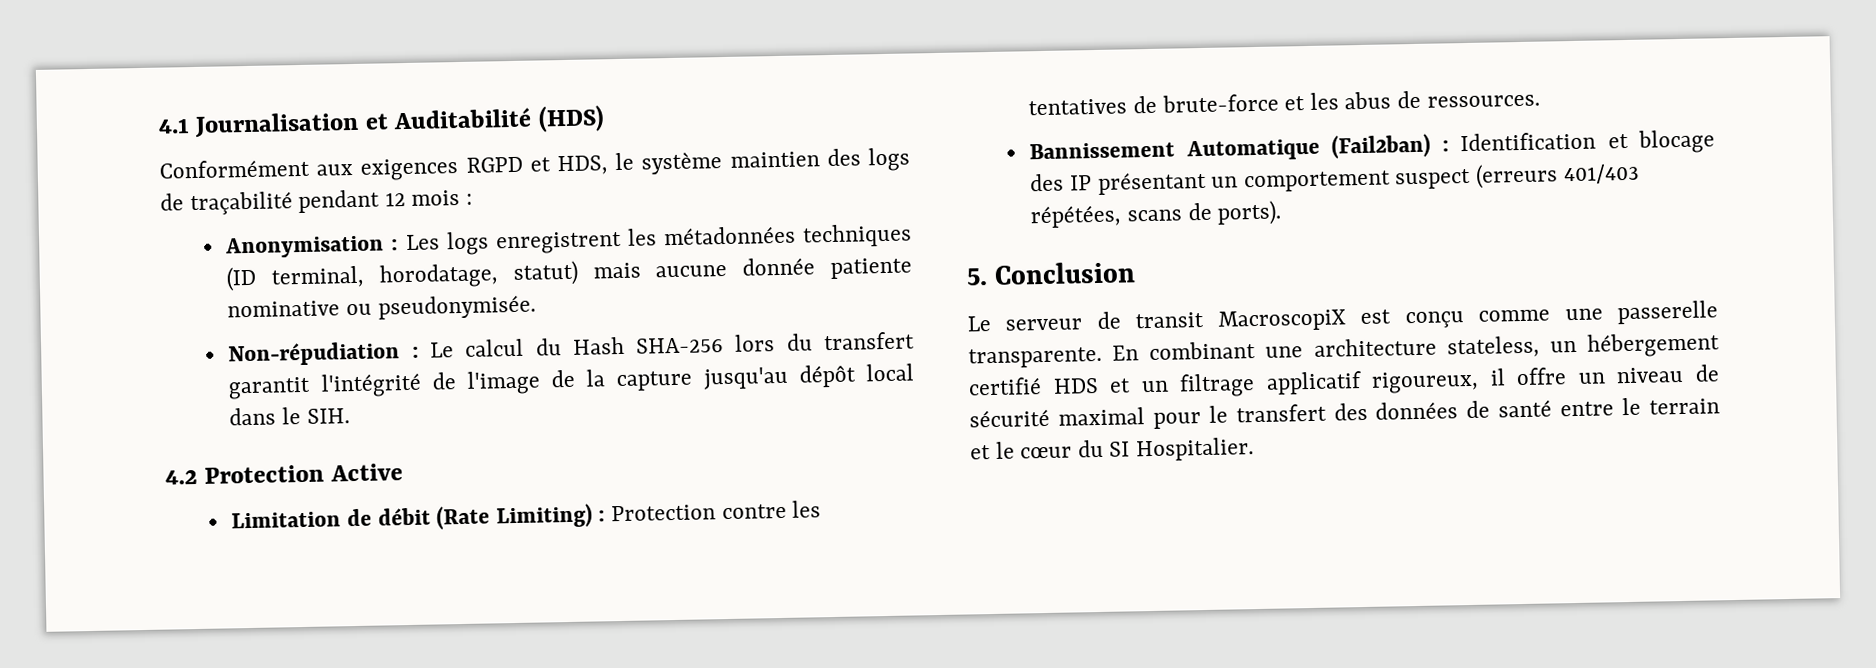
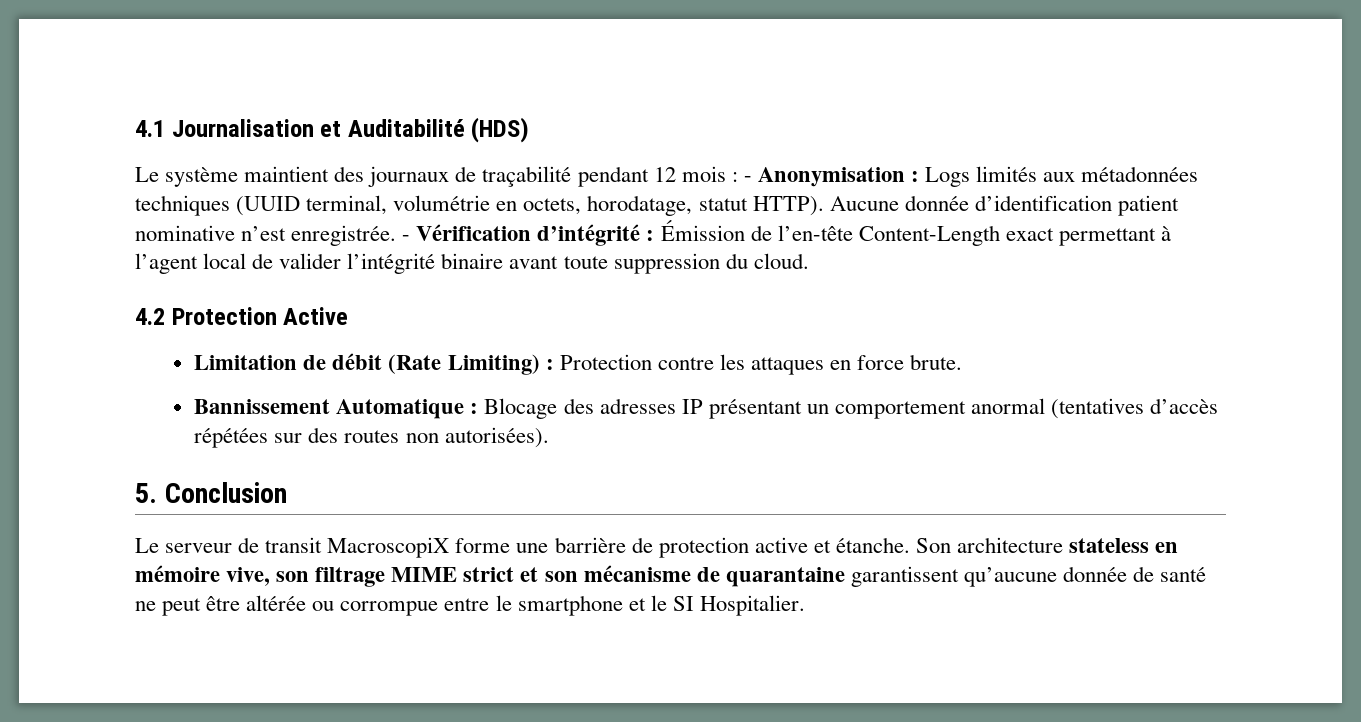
[159,147,910,181] Conformément aux exigences RGPD et HDS, le système maintien des logs -> [135,166,450,187] Le système maintient des journaux
(474, 199) // -> [743,176,752,182] -
[405,223,912,256] [226,257,912,292] [227,294,536,320] [228,331,915,367] [228,363,915,400] [229,407,350,426] Les logs enregistrent les métadonnées techniques (ID terminal, horodatage, statut) mais aucune donnée patiente nominative ou pseudonymisée. // Non-répudiation : Le calcul du Hash SHA-256 lors du transfert garantit l'intégrité de l'image de la capture jusqu'au dépôt local dans le SIH. -> [925,166,1199,187] [135,195,1179,216] [135,220,1171,246] [135,253,809,274] Logs limités aux métadonnées techniques (UUID terminal, volumétrie en octets, horodatage, statut HTTP). Aucune donnée d’identification patient nominative n’est enregistrée. - Vérification d’intégrité : Émission de l’en-tête Content-Length exact permettant à l’agent local de valider l’intégrité binaire avant toute suppression du cloud.
[1028,90,1540,116] [1029,129,1715,162] [1030,163,1640,195] [1030,200,1282,229] tentatives de brute-force et les abus de ressources. // Bannissement Automatique (Fail2ban) : Identification et blocage des IP présentant un comportement suspect (erreurs 401/403 répétées, scans de ports). -> [750,354,963,375] [194,398,1219,419] [194,427,549,448] attaques en force brute. // Bannissement Automatique : Blocage des adresses IP présentant un comportement anormal (tentatives d’accès répétées sur des routes non autorisées).
[1360,300,1718,329] [968,332,1720,369] [968,364,1720,398] [969,399,1553,429] est conçu comme une passerelle transparente. En combinant une architecture stateless, un hébergement certifié HDS et un filtrage applicatif rigoureux, il offre un niveau de sécurité maximal pour le transfert des données de santé -> [455,537,1179,558] [135,565,1207,587] [135,595,439,616] forme une barrière de protection active et étanche. Son architecture stateless en mémoire vive, son filtrage MIME strict et son mécanisme de quarantaine garantissent qu’aucune donnée de santé ne peut être altérée ou corrompue
[1649,398,1720,415] terrain -> [517,595,623,616] smartphone
[1020,439,1104,459] cœur du -> (667, 603) none

